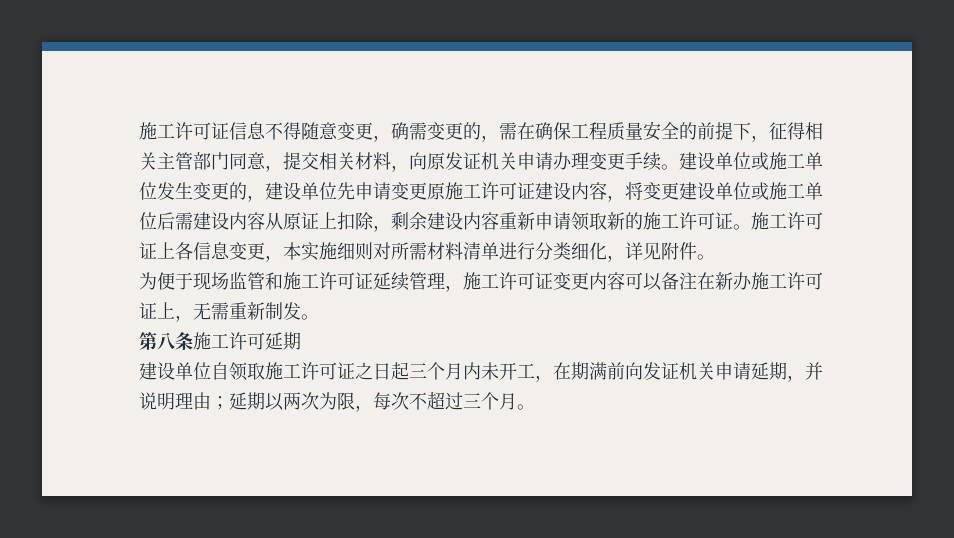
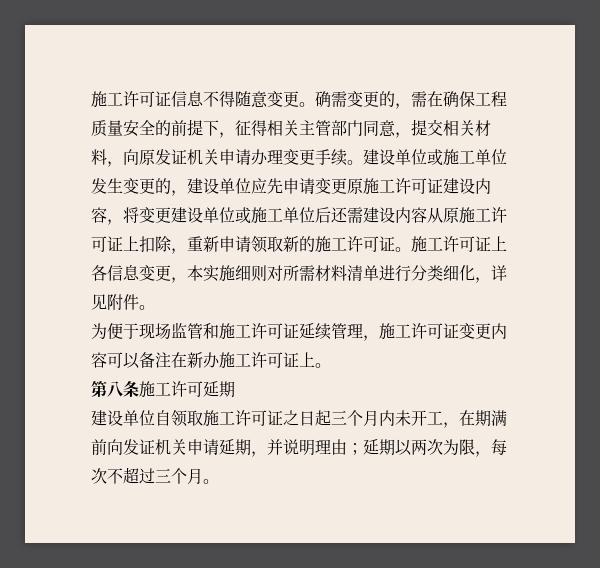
[373,135,391,142] ， -> [299,102,315,107] 。
(337, 191) none -> [251,178,267,194] 应
(175, 221) none -> [331,207,348,223] 还
(301, 221) none -> [459,207,507,224] [91,236,107,252] 施工许可
[391,212,499,230] 剩余建设内容 -> (187, 251) none
[175,302,301,322] ，无需重新制发 -> (315, 359) none

